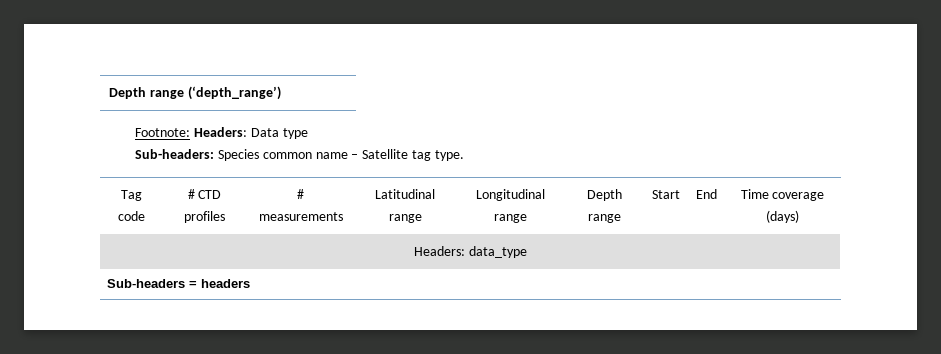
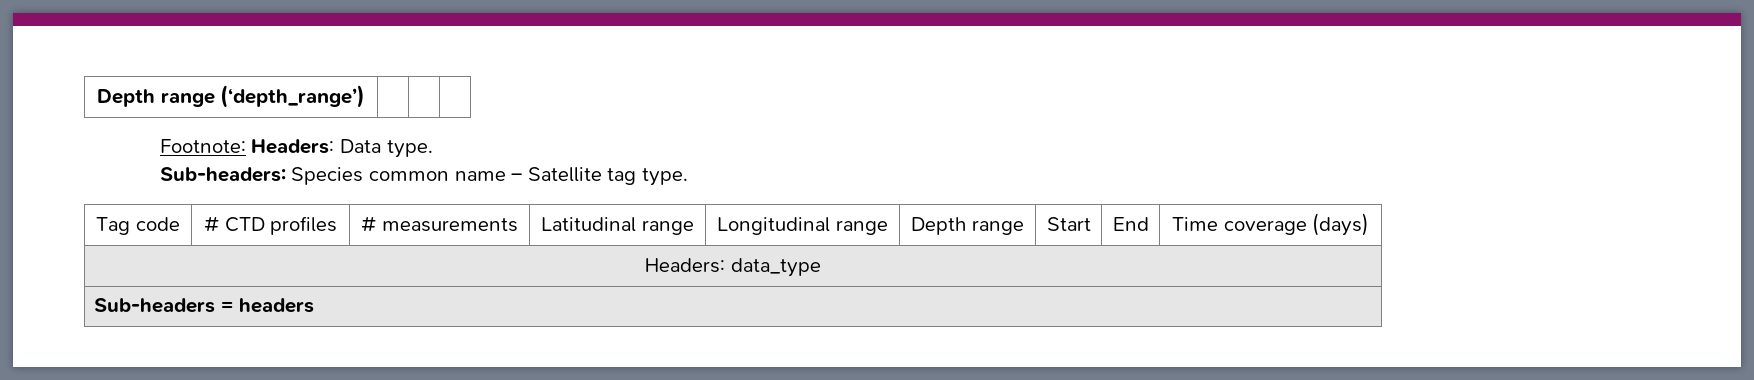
[282,128,308,139] type -> [386,140,433,158] type.

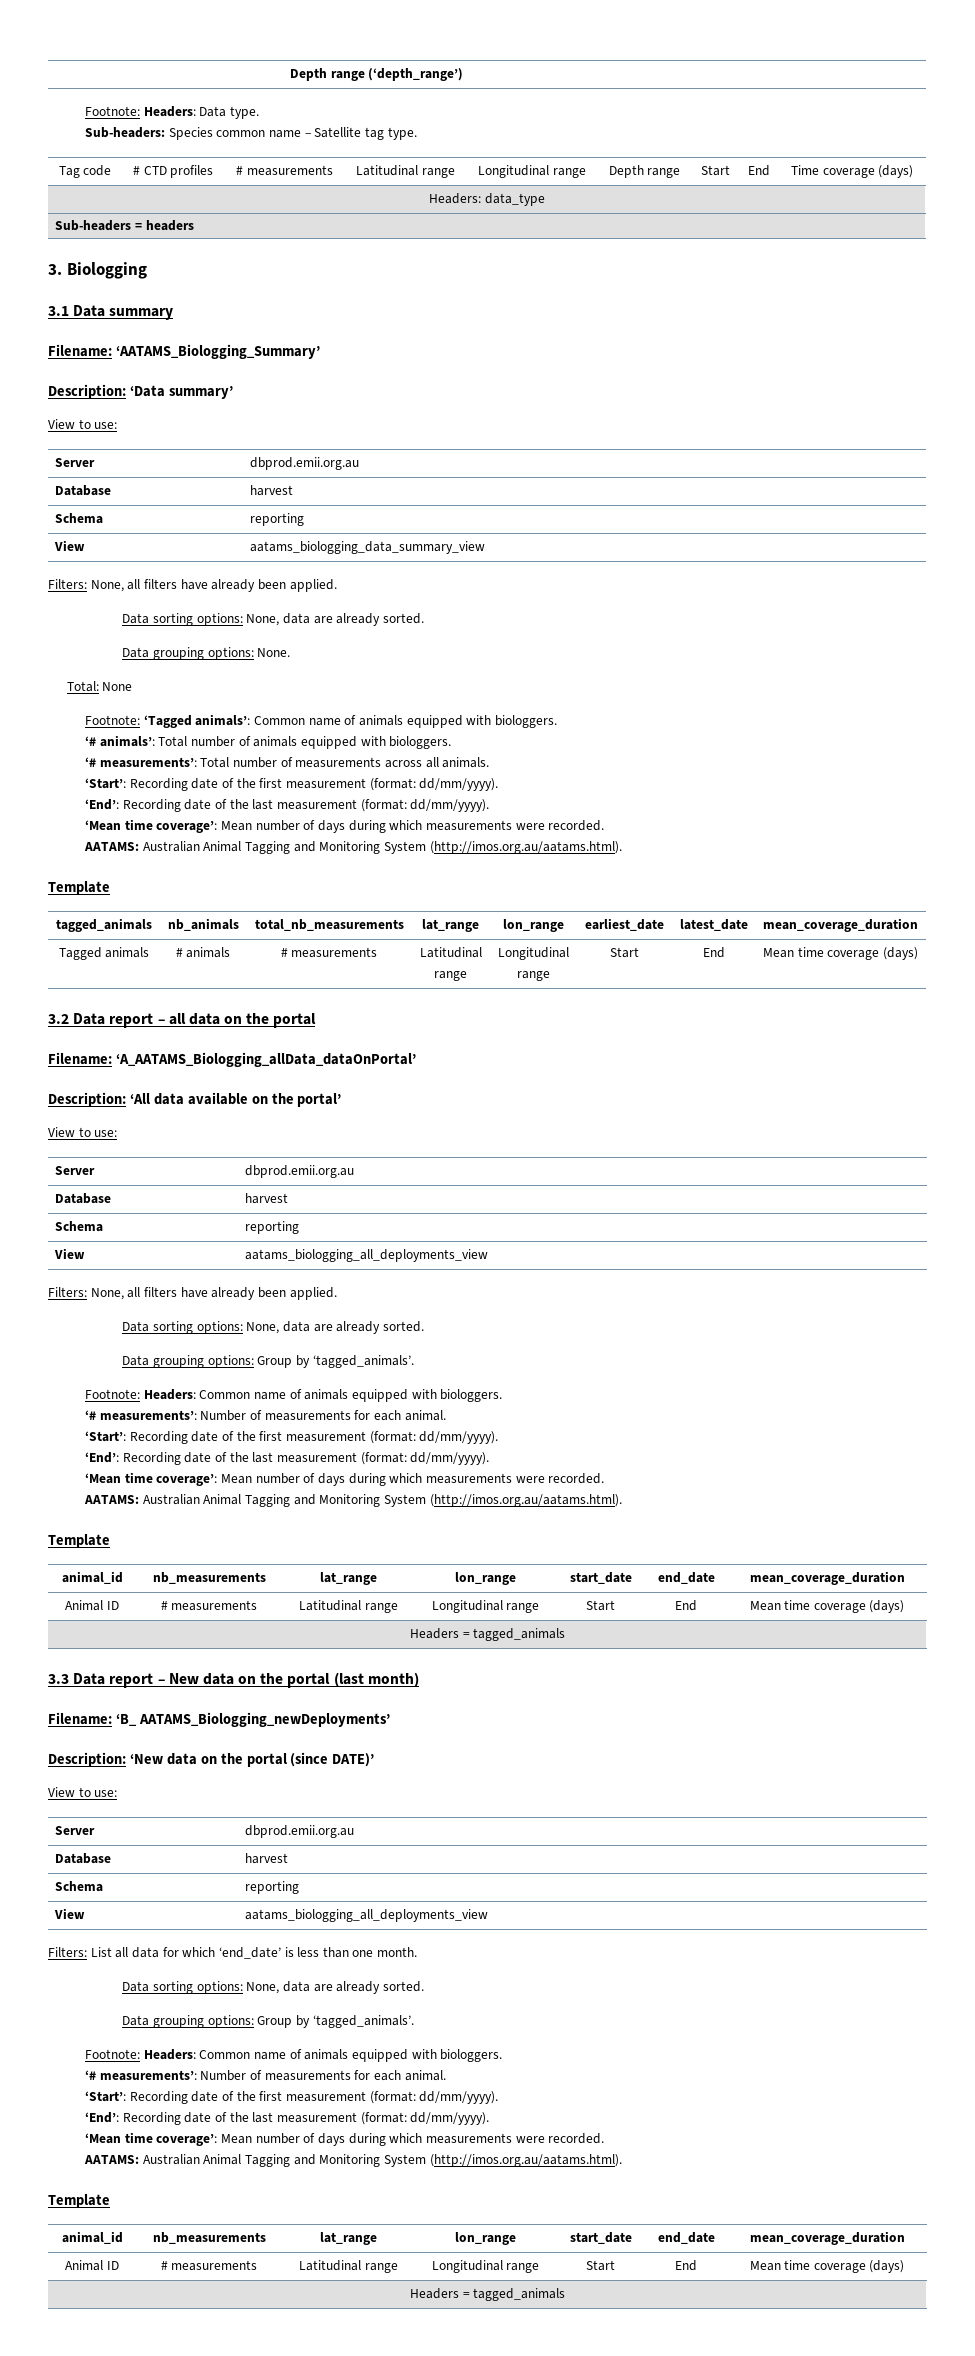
(315, 305) none -> [48,262,147,279] [48,305,174,320] [48,344,320,359] [48,384,233,399] [48,419,118,429] [55,458,96,467] [250,457,360,470] [55,485,112,496] [250,485,294,496] [55,513,104,524] [250,513,305,526] [54,540,86,551] [250,541,486,554] [48,579,337,592] [122,613,424,626] [122,647,291,660] [66,681,133,692] [85,714,557,728] [85,735,452,749] [85,757,490,768] [85,778,499,791] [85,799,490,812] [85,819,605,833] [84,841,622,854] [48,881,110,895] [56,918,152,932] [167,918,239,931] [254,919,404,931] [422,919,479,932] [502,919,564,932] [584,918,664,931] [679,919,748,931] [763,918,918,932] [58,947,150,960] [175,947,231,958] [280,947,378,958] [419,947,482,958] [434,971,467,981] [497,947,569,960] [516,971,550,981] [609,947,639,958] [702,947,725,958] [763,947,918,960] [48,1013,317,1028] [48,1052,416,1067] [48,1092,342,1107] [48,1127,118,1137] [55,1166,96,1175] [245,1165,355,1178] [55,1193,112,1204] [245,1193,289,1204] [55,1221,104,1232] [245,1221,300,1234] [54,1248,86,1259] [245,1249,489,1262] [48,1287,337,1300] [122,1321,424,1334] [122,1355,414,1368] [85,1389,503,1402] [85,1410,446,1421] [85,1431,499,1444] [85,1452,490,1465] [85,1472,605,1486] [84,1494,622,1507] [48,1534,110,1548] [61,1571,123,1584] [152,1572,266,1584] [320,1572,377,1585] [454,1572,516,1585] [569,1572,632,1584] [657,1572,715,1584] [749,1571,905,1585] [65,1600,119,1611] [160,1600,258,1611] [299,1600,398,1613] [431,1600,540,1613] [586,1600,615,1611] [675,1600,697,1611] [749,1600,905,1613] [409,1628,566,1641] [48,1672,419,1688] [48,1712,390,1727] [48,1752,375,1767] [48,1787,118,1797] [55,1826,96,1835] [245,1825,355,1838] [55,1853,112,1864] [245,1853,289,1864] [55,1881,104,1892] [245,1881,300,1894] [54,1908,86,1919] [245,1909,489,1922] [48,1947,418,1959] [122,1981,424,1994] [122,2015,414,2028] [85,2049,503,2062] [85,2070,446,2081] [85,2091,499,2104] [85,2112,490,2125] [85,2132,605,2146] [84,2154,622,2167] [48,2194,110,2208] [61,2231,123,2244] [152,2232,266,2244] [320,2232,377,2245] [454,2232,516,2245] [569,2232,632,2244] [657,2232,715,2244] [749,2231,905,2245] [65,2260,119,2271] [160,2260,258,2271] [299,2260,398,2273] [431,2260,540,2273] [586,2260,615,2271] [675,2260,697,2271] [749,2260,905,2273] [409,2288,566,2301] // 3. Biologging // 3.1 Data summary // Filename: ‘AATAMS_Biologging_Summary’ // Description: ‘Data summary’ // View to use: // Server | dbprod.emii.org.au // Database | harvest // Schema | reporting // View | aatams_biologging_data_summary_view // Filters: None, all filters have already been applied. // Data sorting options: None, data are already sorted. // Data grouping options: None. // Total: None // Footnote: ‘Tagged animals’: Common name of animals equipped with biologgers. // ‘# animals’: Total number of animals equipped with biologgers. // ‘# measurements’: Total number of measurements across all animals. // ‘Start’: Recording date of the first measurement (format: dd/mm/yyyy). // ‘End’: Recording date of the last measurement (format: dd/mm/yyyy). // ‘Mean time coverage’: Mean number of days during which measurements were recorded. // AATAMS: Australian Animal Tagging and Monitoring System (http://imos.org.au/aatams.html). // Template // tagged_animals | nb_animals | total_nb_measurements | lat_range | lon_range | earliest_date | latest_date | mean_coverage_duration // Tagged animals | # animals | # measurements | Latitudinal range | Longitudinal range | Start | End | Mean time coverage (days) // 3.2 Data report – all data on the portal // Filename: ‘A_AATAMS_Biologging_allData_dataOnPortal’ // Description: ‘All data available on the portal’ // View to use: // Server | dbprod.emii.org.au // Database | harvest // Schema | reporting // View | aatams_biologging_all_deployments_view // Filters: None, all filters have already been applied. // Data sorting options: None, data are already sorted. // Data grouping options: Group by ‘tagged_animals’. // Footnote: Headers: Common name of animals equipped with biologgers. // ‘# measurements’: Number of measurements for each animal. // ‘Start’: Recording date of the first measurement (format: dd/mm/yyyy). // ‘End’: Recording date of the last measurement (format: dd/mm/yyyy). // ‘Mean time coverage’: Mean number of days during which measurements were recorded. // AATAMS: Australian Animal Tagging and Monitoring System (http://imos.org.au/aatams.html). // Template // animal_id | nb_measurements | lat_range | lon_range | start_date | end_date | mean_coverage_duration // Animal ID | # measurements | Latitudinal range | Longitudinal range | Start | End | Mean time coverage (days) // Headers = tagged_animals // 3.3 Data report – New data on the portal (last month) // Filename: ‘B_ AATAMS_Biologging_newDeployments’ // Description: ‘New data on the portal (since DATE)’ // View to use: // Server | dbprod.emii.org.au // Database | harvest // Schema | reporting // View | aatams_biologging_all_deployments_view // Filters: List all data for which ‘end_date’ is less than one month. // Data sorting options: None, data are already sorted. // Data grouping options: Group by ‘tagged_animals’. // Footnote: Headers: Common name of animals equipped with biologgers. // ‘# measurements’: Number of measurements for each animal. // ‘Start’: Recording date of the first measurement (format: dd/mm/yyyy). // ‘End’: Recording date of the last measurement (format: dd/mm/yyyy). // ‘Mean time coverage’: Mean number of days during which measurements were recorded. // AATAMS: Australian Animal Tagging and Monitoring System (http://imos.org.au/aatams.html). // Template // animal_id | nb_measurements | lat_range | lon_range | start_date | end_date | mean_coverage_duration // Animal ID | # measurements | Latitudinal range | Longitudinal range | Start | End | Mean time coverage (days) // Headers = tagged_animals

